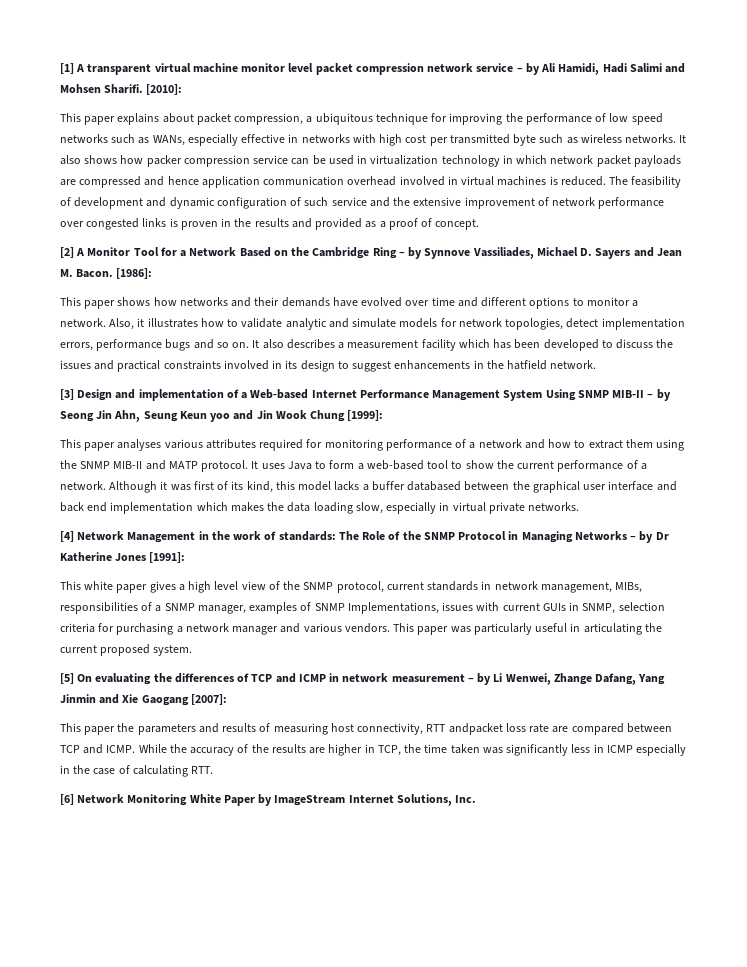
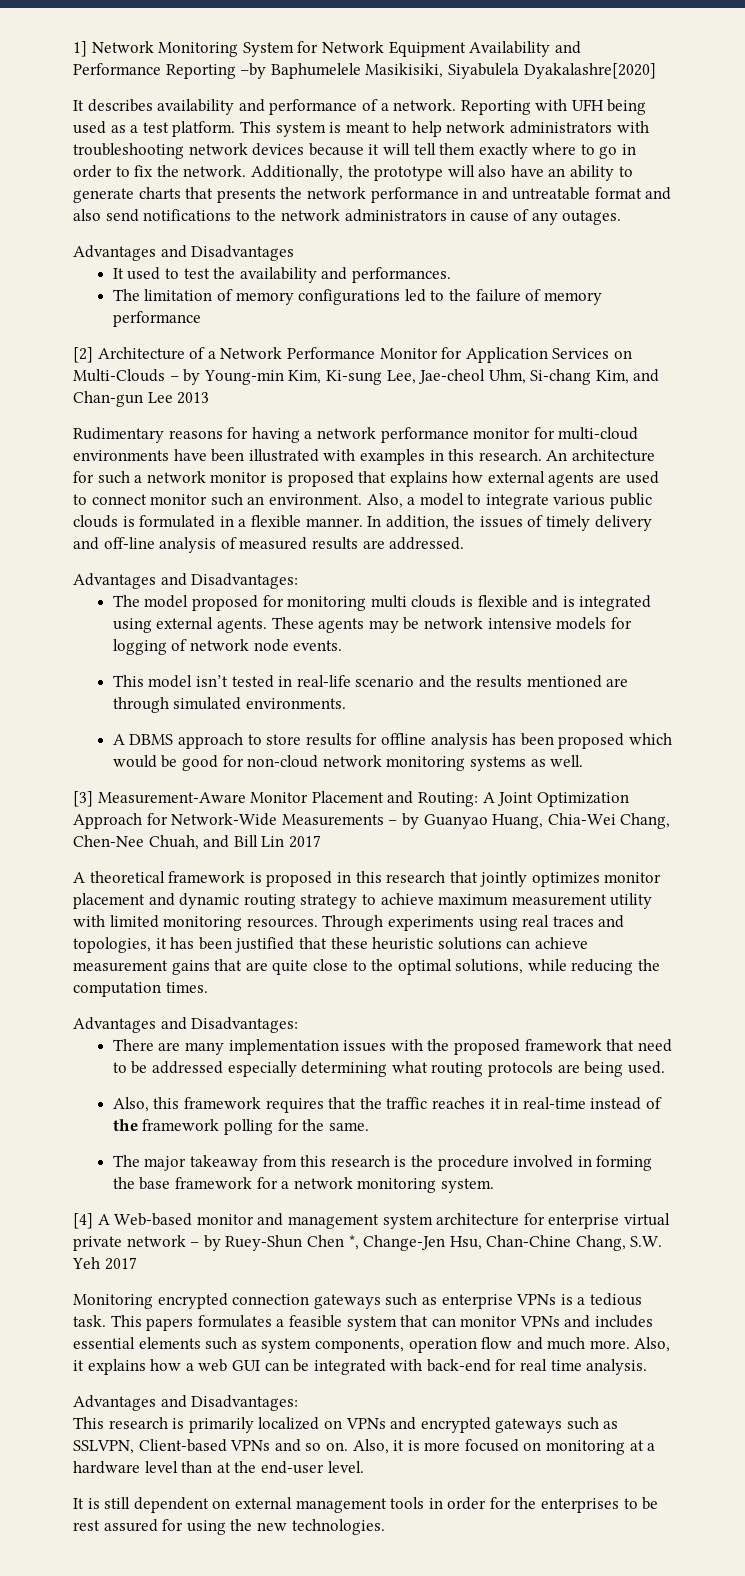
[60,63,686,75] [60,84,183,95] [60,113,663,125] [60,134,687,146] [60,155,681,167] [60,176,682,188] [60,197,665,209] [60,218,480,230] [60,247,682,259] [60,268,153,279] [60,297,639,309] [60,318,685,330] [60,339,674,351] [60,360,597,372] [60,389,671,401] [60,410,384,422] [60,439,685,451] [60,460,647,472] [60,481,677,493] [60,502,580,514] [60,531,669,543] [60,552,186,563] [60,581,643,593] [60,602,665,614] [60,623,662,635] [60,644,193,656] [60,673,666,685] [60,694,227,706] [60,723,672,735] [60,744,687,756] [60,765,214,777] [60,794,477,806] [1] A transparent virtual machine monitor level packet compression network service – by Ali Hamidi, Hadi Salimi and Mohsen Sharifi. [2010]: // This paper explains about packet compression, a ubiquitous technique for improving the performance of low speed networks such as WANs, especially effective in networks with high cost per transmitted byte such as wireless networks. It also shows how packer compression service can be used in virtualization technology in which network packet payloads are compressed and hence application communication overhead involved in virtual machines is reduced. The feasibility of development and dynamic configuration of such service and the extensive improvement of network performance over congested links is proven in the results and provided as a proof of concept. // [2] A Monitor Tool for a Network Based on the Cambridge Ring – by Synnove Vassiliades, Michael D. Sayers and Jean M. Bacon. [1986]: // This paper shows how networks and their demands have evolved over time and different options to monitor a network. Also, it illustrates how to validate analytic and simulate models for network topologies, detect implementation errors, performance bugs and so on. It also describes a measurement facility which has been developed to discuss the issues and practical constraints involved in its design to suggest enhancements in the hatfield network. // [3] Design and implementation of a Web-based Internet Performance Management System Using SNMP MIB-II – by Seong Jin Ahn, Seung Keun yoo and Jin Wook Chung [1999]: // This paper analyses various attributes required for monitoring performance of a network and how to extract them using the SNMP MIB-II and MATP protocol. It uses Java to form a web-based tool to show the current performance of a network. Although it was first of its kind, this model lacks a buffer databased between the graphical user interface and back end implementation which makes the data loading slow, especially in virtual private networks. // [4] Network Management in the work of standards: The Role of the SNMP Protocol in Managing Networks – by Dr Katherine Jones [1991]: // This white paper gives a high level view of the SNMP protocol, current standards in network management, MIBs, responsibilities of a SNMP manager, examples of SNMP Implementations, issues with current GUIs in SNMP, selection criteria for purchasing a network manager and various vendors. This paper was particularly useful in articulating the current proposed system. // [5] On evaluating the differences of TCP and ICMP in network measurement – by Li Wenwei, Zhange Dafang, Yang Jinmin and Xie Gaogang [2007]: // This paper the parameters and results of measuring host connectivity, RTT andpacket loss rate are compared between TCP and ICMP. While the accuracy of the results are higher in TCP, the time taken was significantly less in ICMP especially in the case of calculating RTT. // [6] Network Monitoring White Paper by ImageStream Internet Solutions, Inc. -> [73,41,581,57] [73,63,656,79] [73,99,647,115] [73,121,649,137] [73,143,637,159] [73,165,633,181] [73,187,672,203] [73,209,622,225] [73,245,295,261] [112,267,451,283] [112,289,602,305] [112,311,201,327] [73,347,632,363] [73,369,660,385] [73,391,210,407] [73,427,639,443] [73,449,655,465] [73,471,659,487] [73,493,653,509] [73,515,652,531] [73,537,465,553] [73,573,299,589] [112,595,652,611] [112,617,632,633] [112,639,343,655] [112,675,629,688] [112,697,347,713] [112,733,672,749] [112,755,584,771] [73,791,629,807] [73,813,671,829] [73,835,321,850] [73,871,662,887] [73,893,653,909] [73,915,625,931] [73,937,588,953] [73,959,661,975] [73,982,208,997] [73,1017,299,1033] [112,1039,672,1055] [112,1061,665,1077] [112,1097,662,1113] [112,1119,369,1135] [112,1155,653,1171] [112,1177,494,1193] [73,1213,670,1229] [73,1235,663,1251] [72,1257,137,1270] [73,1293,642,1309] [73,1315,654,1331] [73,1337,671,1353] [73,1359,648,1375] [73,1395,299,1411] [73,1417,619,1433] [73,1439,656,1455] [73,1461,364,1474] [73,1497,659,1513] [73,1519,385,1535] 1] Network Monitoring System for Network Equipment Availability and Performance Reporting –by Baphumelele Masikisiki, Siyabulela Dyakalashre[2020] // It describes availability and performance of a network. Reporting with UFH being used as a test platform. This system is meant to help network administrators with troubleshooting network devices because it will tell them exactly where to go in order to fix the network. Additionally, the prototype will also have an ability to generate charts that presents the network performance in and untreatable format and also send notifications to the network administrators in cause of any outages. // Advantages and Disadvantages // It used to test the availability and performances. // The limitation of memory configurations led to the failure of memory performance // [2] Architecture of a Network Performance Monitor for Application Services on Multi-Clouds – by Young-min Kim, Ki-sung Lee, Jae-cheol Uhm, Si-chang Kim, and Chan-gun Lee 2013 // Rudimentary reasons for having a network performance monitor for multi-cloud environments have been illustrated with examples in this research. An architecture for such a network monitor is proposed that explains how external agents are used to connect monitor such an environment. Also, a model to integrate various public clouds is formulated in a flexible manner. In addition, the issues of timely delivery and off-line analysis of measured results are addressed. // Advantages and Disadvantages: // The model proposed for monitoring multi clouds is flexible and is integrated using external agents. These agents may be network intensive models for logging of network node events. // This model isn’t tested in real-life scenario and the results mentioned are through simulated environments. // A DBMS approach to store results for offline analysis has been proposed which would be good for non-cloud network monitoring systems as well. // [3] Measurement-Aware Monitor Placement and Routing: A Joint Optimization Approach for Network-Wide Measurements – by Guanyao Huang, Chia-Wei Chang, Chen-Nee Chuah, and Bill Lin 2017 // A theoretical framework is proposed in this research that jointly optimizes monitor placement and dynamic routing strategy to achieve maximum measurement utility with limited monitoring resources. Through experiments using real traces and topologies, it has been justified that these heuristic solutions can achieve measurement gains that are quite close to the optimal solutions, while reducing the computation times. // Advantages and Disadvantages: // There are many implementation issues with the proposed framework that need to be addressed especially determining what routing protocols are being used. // Also, this framework requires that the traffic reaches it in real-time instead of the framework polling for the same. // The major takeaway from this research is the procedure involved in forming the base framework for a network monitoring system. // [4] A Web-based monitor and management system architecture for enterprise virtual private network – by Ruey-Shun Chen *, Change-Jen Hsu, Chan-Chine Chang, S.W. Yeh 2017 // Monitoring encrypted connection gateways such as enterprise VPNs is a tedious task. This papers formulates a feasible system that can monitor VPNs and includes essential elements such as system components, operation flow and much more. Also, it explains how a web GUI can be integrated with back-end for real time analysis. // Advantages and Disadvantages: // This research is primarily localized on VPNs and encrypted gateways such as SSLVPN, Client-based VPNs and so on. Also, it is more focused on monitoring at a hardware level than at the end-user level. // It is still dependent on external management tools in order for the enterprises to be rest assured for using the new technologies.

